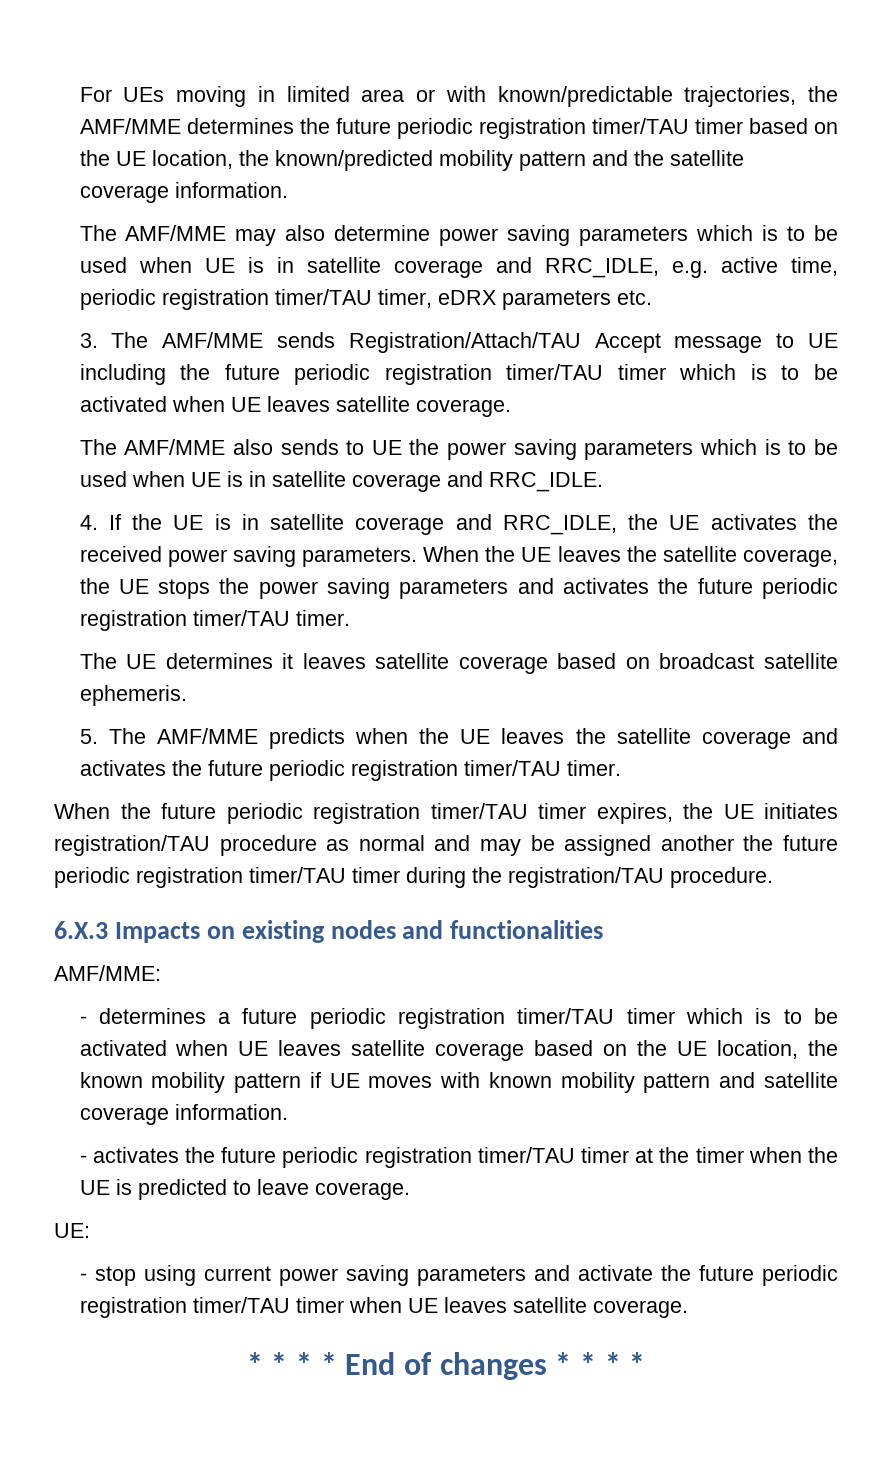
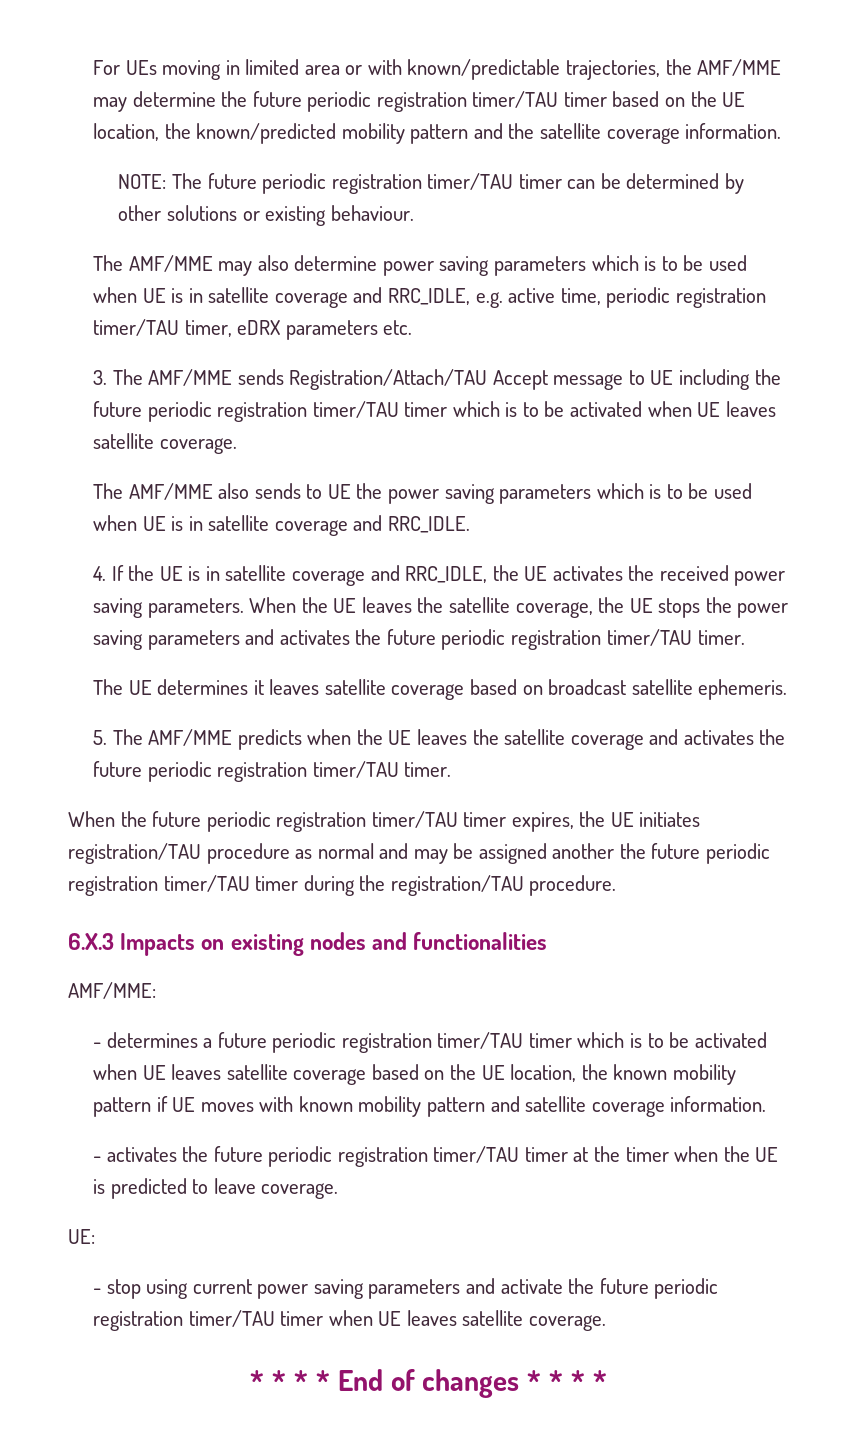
[186,118,294,134] determines -> [93,91,216,112] may determine
(288, 190) none -> [118,173,744,194] [118,205,414,226] // NOTE: The future periodic registration timer/TAU timer can be determined by other solutions or existing behaviour.

